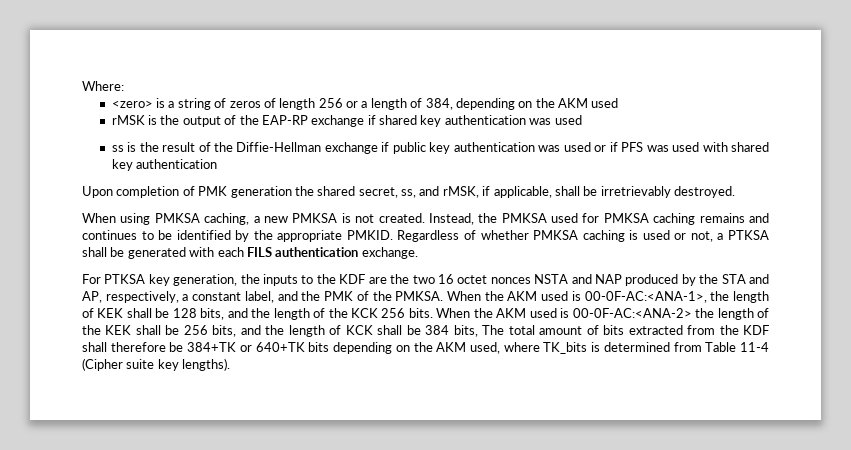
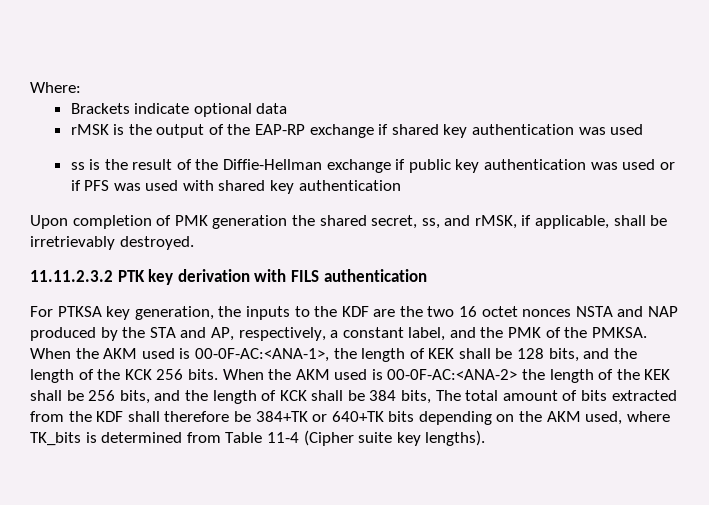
[111,98,619,110] <zero> is a string of zeros of length 256 or a length of 384, depending on the AKM used -> [70,103,288,117] Brackets indicate optional data
[82,213,770,225] [82,230,769,242] [82,247,244,259] When using PMKSA caching, a new PMKSA is not created. Instead, the PMKSA used for PMKSA caching remains and continues to be identified by the appropriate PMKID. Regardless of whether PMKSA caching is used or not, a PTKSA shall be generated with each -> [30,269,287,285] 11.11.2.3.2 PTK key derivation with
[361,247,418,259] exchange. -> (427, 275) none

